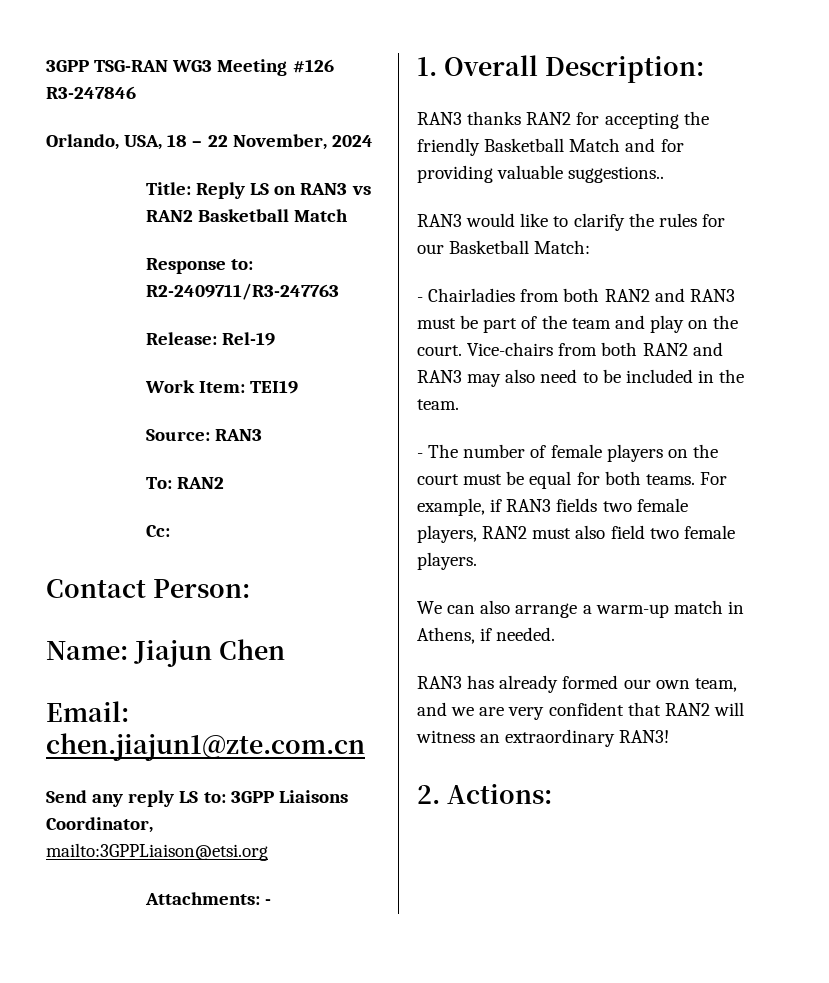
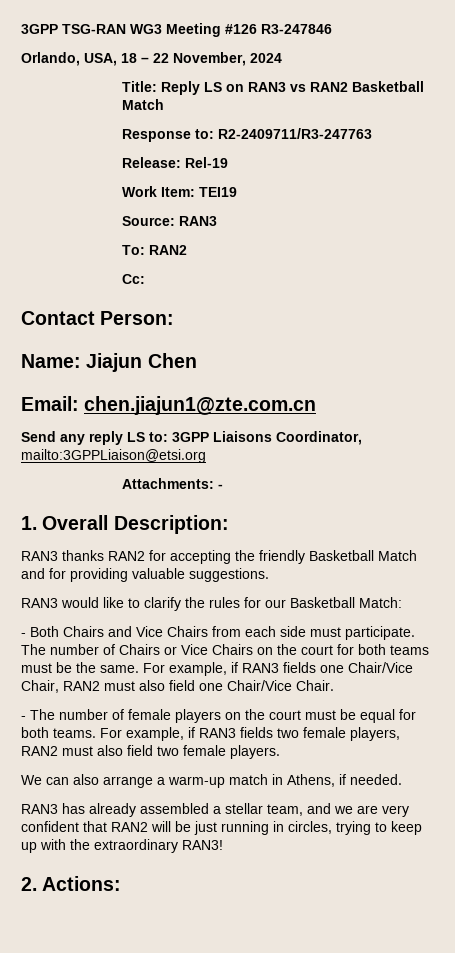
[568,166,665,183] suggestions.. -> [189,568,269,582] suggestions.
[428,288,735,302] [417,315,739,333] [417,342,723,356] [417,369,745,387] [417,399,459,410] Chairladies from both RAN2 and RAN3 must be part of the team and play on the court. Vice-chairs from both RAN2 and RAN3 may also need to be included in the team. -> [30,626,415,640] [21,644,429,655] [21,662,413,676] [21,680,334,693] Both Chairs and Vice Chairs from each side must participate. The number of Chairs or Vice Chairs on the court for both teams must be the same. For example, if RAN3 fields one Chair/Vice Chair, RAN2 must also field one Chair/Vice Chair.
[562,675,690,689] formed our own -> [140,803,263,814] assembled a stellar
[416,730,501,743] witness an -> [175,821,422,835] [21,839,90,853] be just running in circles, trying to keep up with the

